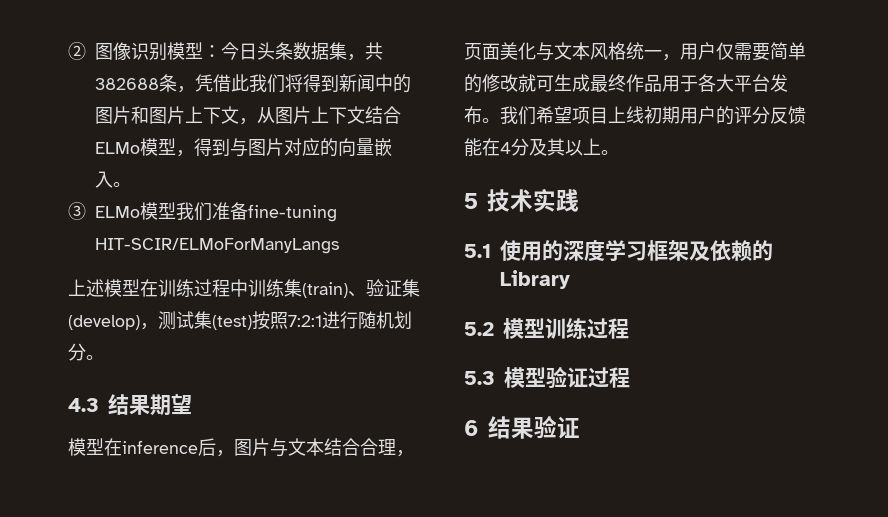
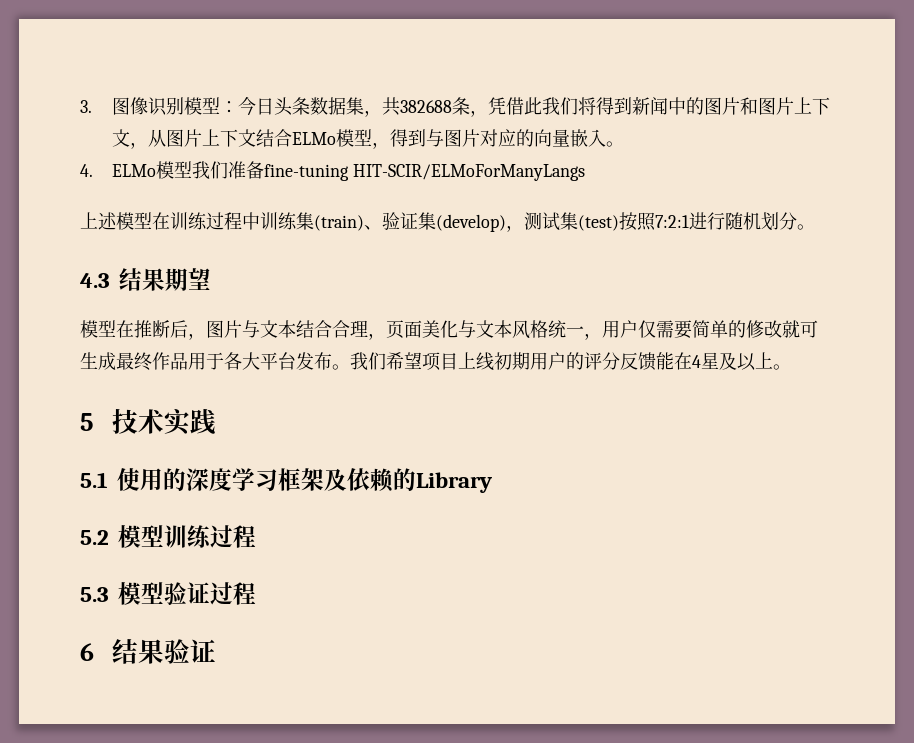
[68,42,86,60] ② -> [80,100,92,113] 3.
[68,202,86,220] ③ -> [80,164,93,177] 4.
[122,440,198,454] inference -> [134,320,170,338] 推断
[511,138,565,156] 分及其 -> [701,352,737,370] 星及

